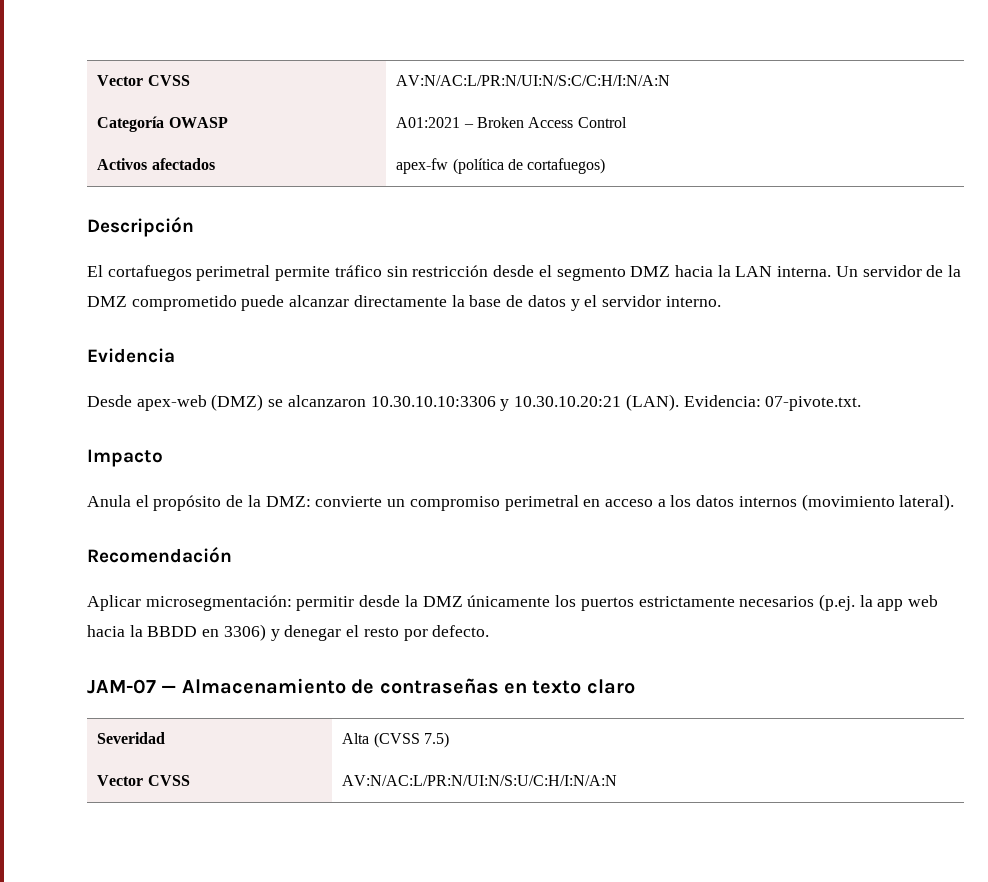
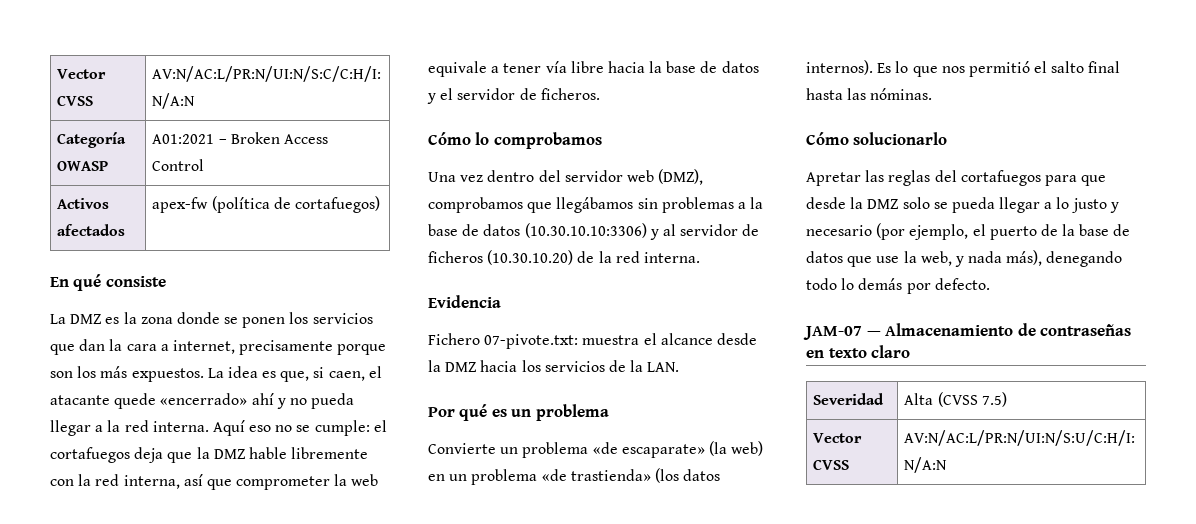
[87,217,194,237] [87,265,962,281] [87,295,447,311] Descripción // El cortafuegos perimetral permite tráfico sin restricción desde el segmento DMZ hacia la LAN interna. Un servidor de la DMZ comprometido puede alcanzar directamente -> [50,274,166,291] [50,312,373,328] [50,339,387,355] [50,366,382,382] [50,393,355,409] [50,420,387,436] [50,447,369,463] [50,474,379,490] [428,61,645,77] En qué consiste // La DMZ es la zona donde se ponen los servicios que dan la cara a internet, precisamente porque son los más expuestos. La idea es que, si caen, el atacante quede «encerrado» ahí y no pueda llegar a la red interna. Aquí eso no se cumple: el cortafuegos deja que la DMZ hable libremente con la red interna, así que comprometer la web equivale a tener vía libre hacia
[665,296,721,307] [87,348,175,363] [87,394,862,411] [87,449,163,467] [87,494,955,511] [87,547,232,563] [87,594,939,611] [87,624,399,641] interno. // Evidencia // Desde apex-web (DMZ) se alcanzaron 10.30.10.10:3306 y 10.30.10.20:21 (LAN). Evidencia: 07-pivote.txt. // Impacto // Anula el propósito de la DMZ: convierte un compromiso perimetral en acceso a los datos internos (movimiento lateral). // Recomendación // Aplicar microsegmentación: permitir desde la DMZ únicamente los puertos estrictamente necesarios (p.ej. la app web hacia la BBDD en 3306) y denegar el resto -> [519,88,600,100] [428,132,602,149] [428,169,704,185] [428,197,764,213] [428,223,760,240] [428,250,700,265] [428,295,501,308] [428,333,757,349] [428,360,680,372] [428,404,609,421] [428,441,764,458] [428,468,721,485] [806,60,1121,77] [806,88,933,100] [806,132,948,145] [806,170,1107,186] [806,197,1119,213] [806,223,1131,240] [806,250,1123,267] [806,278,903,290] de ficheros. // Cómo lo comprobamos // Una vez dentro del servidor web (DMZ), comprobamos que llegábamos sin problemas a la base de datos (10.30.10.10:3306) y al servidor de ficheros (10.30.10.20) de la red interna. // Evidencia // Fichero 07-pivote.txt: muestra el alcance desde la DMZ hacia los servicios de la LAN. // Por qué es un problema // Convierte un problema «de escaparate» (la web) en un problema «de trastienda» (los datos internos). Es lo que nos permitió el salto final hasta las nóminas. // Cómo solucionarlo // Apretar las reglas del cortafuegos para que desde la DMZ solo se pueda llegar a lo justo y necesario (por ejemplo, el puerto de la base de datos que use la web, y nada más), denegando todo lo demás

